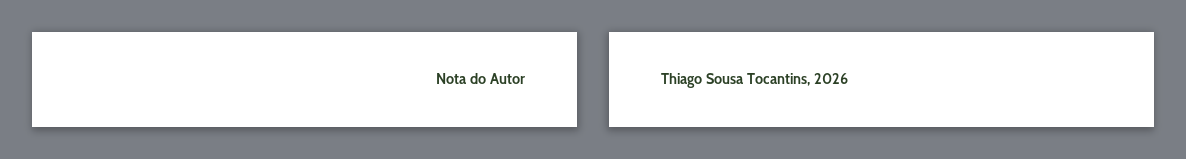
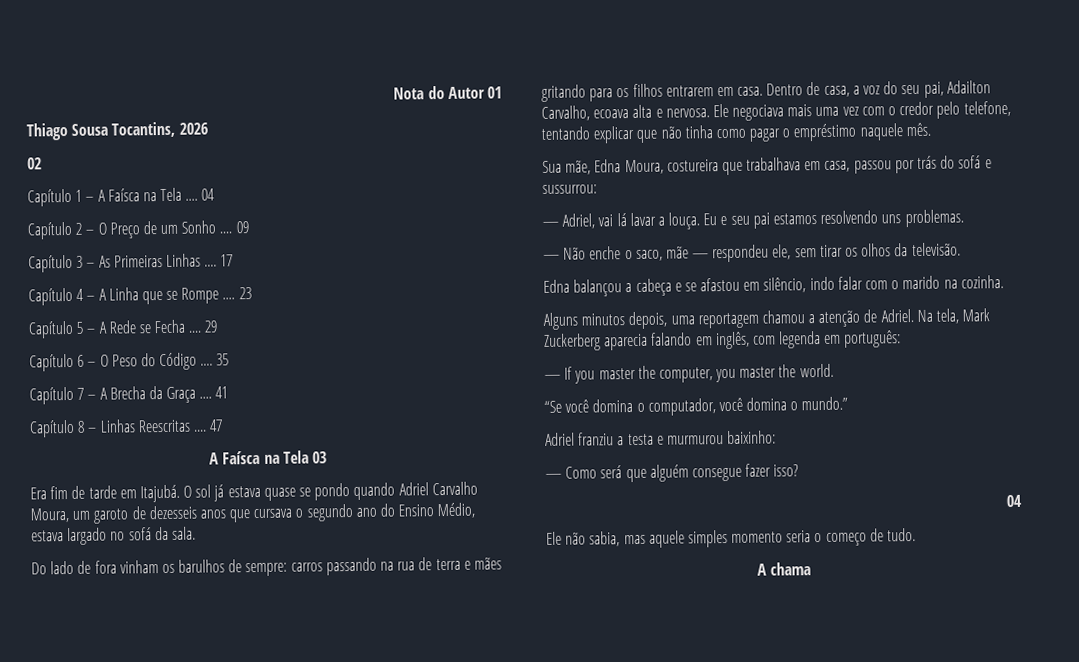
(525, 78) none -> [487,86,502,99] 01
(848, 78) none -> [27,157,42,170] [27,187,216,207] [27,220,249,240] [28,253,234,273] [28,287,252,306] [28,319,218,339] [29,352,230,372] [29,386,229,405] [29,419,224,438] [209,450,327,465] [30,481,478,503] [30,502,476,524] [31,526,196,546] [31,556,502,577] [541,80,991,102] [541,100,1011,121] [541,122,931,144] [542,155,992,176] [542,184,597,194] [542,209,964,230] [543,242,961,263] [543,275,1004,297] [543,308,991,330] [544,330,902,351] [544,363,834,384] [544,396,849,416] [545,430,777,446] [545,463,800,483] [1006,494,1022,508] [546,528,917,548] [756,562,812,576] // 02 // Capítulo 1 – A Faísca na Tela .... 04 // Capítulo 2 – O Preço de um Sonho .... 09 // Capítulo 3 – As Primeiras Linhas .... 17 // Capítulo 4 – A Linha que se Rompe .... 23 // Capítulo 5 – A Rede se Fecha .... 29 // Capítulo 6 – O Peso do Código .... 35 // Capítulo 7 – A Brecha da Graça .... 41 // Capítulo 8 – Linhas Reescritas .... 47 // A Faísca na Tela 03 // Era fim de tarde em Itajubá. O sol já estava quase se pondo quando Adriel Carvalho Moura, um garoto de dezesseis anos que cursava o segundo ano do Ensino Médio, estava largado no sofá da sala. // Do lado de fora vinham os barulhos de sempre: carros passando na rua de terra e mães gritando para os filhos entrarem em casa. Dentro de casa, a voz do seu pai, Adailton Carvalho, ecoava alta e nervosa. Ele negociava mais uma vez com o credor pelo telefone, tentando explicar que não tinha como pagar o empréstimo naquele mês. // Sua mãe, Edna Moura, costureira que trabalhava em casa, passou por trás do sofá e sussurrou: // — Adriel, vai lá lavar a louça. Eu e seu pai estamos resolvendo uns problemas. // — Não enche o saco, mãe — respondeu ele, sem tirar os olhos da televisão. // Edna balançou a cabeça e se afastou em silêncio, indo falar com o marido na cozinha. // Alguns minutos depois, uma reportagem chamou a atenção de Adriel. Na tela, Mark Zuckerberg aparecia falando em inglês, com legenda em português: // — If you master the computer, you master the world. // “Se você domina o computador, você domina o mundo.” // Adriel franziu a testa e murmurou baixinho: // — Como será que alguém consegue fazer isso? // 04 // Ele não sabia, mas aquele simples momento seria o começo de tudo. // A chama

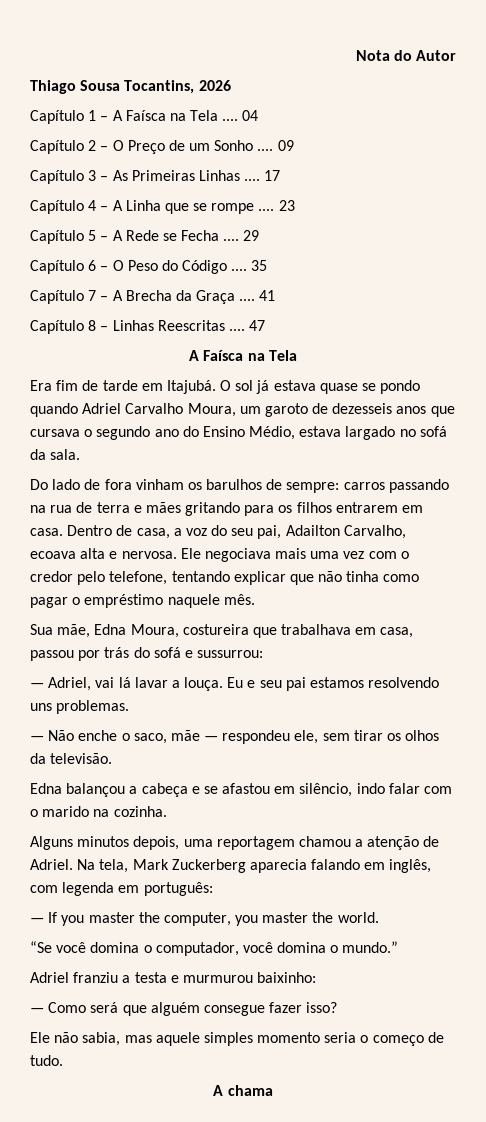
[487,86,502,99] 01 -> (456, 55) none
[27,157,42,170] // 02 -> (231, 85) none
[181,287,220,304] Rompe -> [211,203,255,214] rompe
[311,451,327,464] 03 -> (297, 355) none
[1006,494,1022,508] // 04 -> (338, 1007) none

